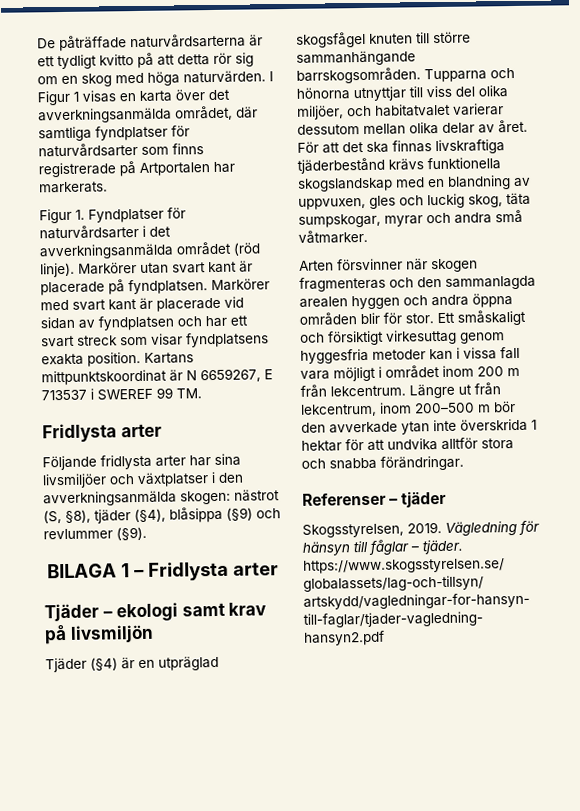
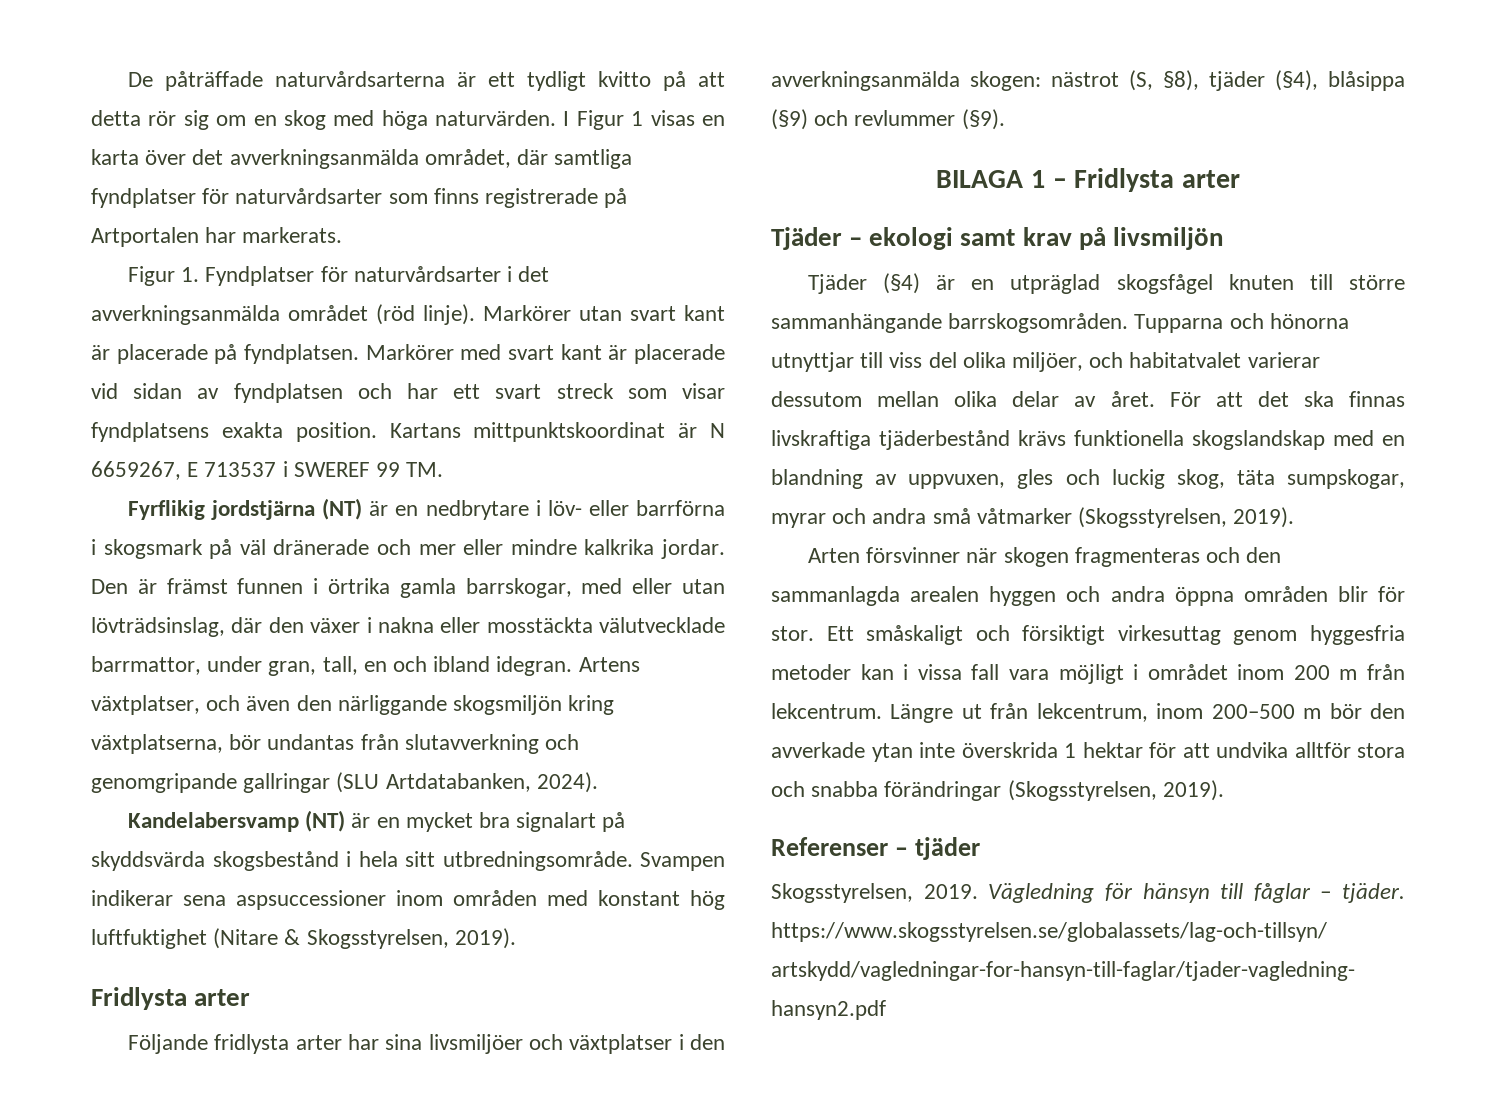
(202, 393) none -> [127,498,726,520] [91,539,726,559] [91,578,725,598] [91,617,725,637] [91,656,640,676] [91,695,615,715] [91,734,580,754] [91,772,598,793] [127,810,626,832] [91,851,725,871] [91,890,725,910] [91,928,516,949] // Fyrflikig jordstjärna (NT) är en nedbrytare i löv- eller barrförna i skogsmark på väl dränerade och mer eller mindre kalkrika jordar. Den är främst funnen i örtrika gamla barrskogar, med eller utan lövträdsinslag, där den växer i nakna eller mosstäckta välutvecklade barrmattor, under gran, tall, en och ibland idegran. Artens växtplatser, och även den närliggande skogsmiljön kring växtplatserna, bör undantas från slutavverkning och genomgripande gallringar (SLU Artdatabanken, 2024). // Kandelabersvamp (NT) är en mycket bra signalart på skyddsvärda skogsbestånd i hela sitt utbredningsområde. Svampen indikerar sena aspsuccessioner inom områden med konstant hög luftfuktighet (Nitare & Skogsstyrelsen, 2019).
[298,229,368,244] våtmarker. -> [976,507,1295,528] våtmarker (Skogsstyrelsen, 2019).
[380,455,464,471] förändringar. -> [884,780,1224,801] förändringar (Skogsstyrelsen, 2019).

